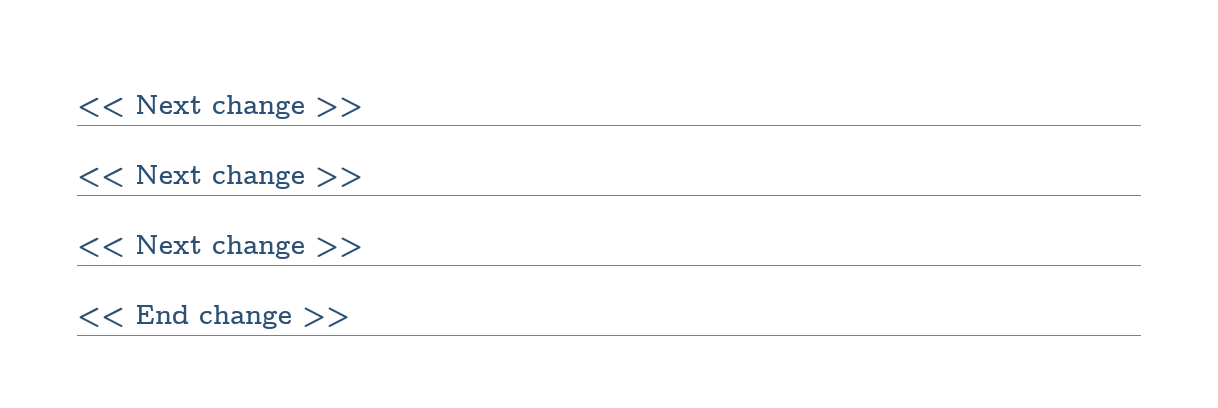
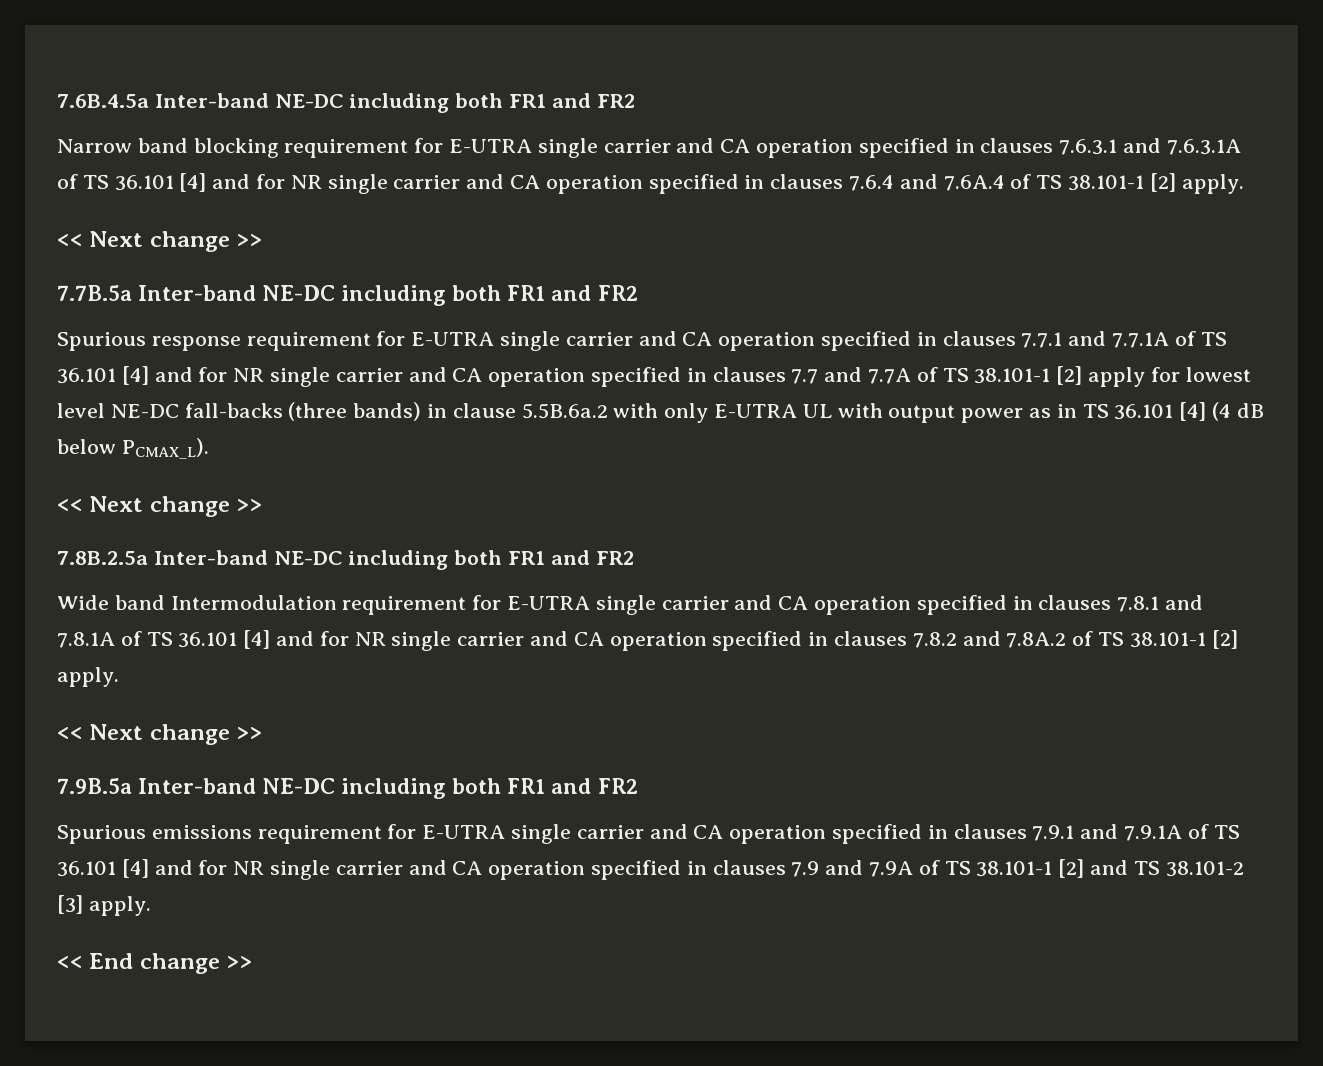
[77,95,363,119] [77,165,363,189] [77,235,363,259] << Next change >> // << Next change >> // << Next change >> -> [57,93,635,113] [57,138,1241,158] [57,173,1244,194] [57,231,263,252] [57,285,638,306] [57,331,1227,351] [57,366,1251,387] [57,402,1264,423] [57,438,209,459] [57,496,263,517] [57,550,634,570] [57,595,1204,615] [57,630,1238,651] [57,667,119,687] [57,724,263,745] [57,778,638,799] [57,824,1240,844] [57,859,1244,880] [57,895,151,916] 7.6B.4.5a Inter-band NE-DC including both FR1 and FR2 // Narrow band blocking requirement for E-UTRA single carrier and CA operation specified in clauses 7.6.3.1 and 7.6.3.1A of TS 36.101 [4] and for NR single carrier and CA operation specified in clauses 7.6.4 and 7.6A.4 of TS 38.101-1 [2] apply. // << Next change >> // 7.7B.5a Inter-band NE-DC including both FR1 and FR2 // Spurious response requirement for E-UTRA single carrier and CA operation specified in clauses 7.7.1 and 7.7.1A of TS 36.101 [4] and for NR single carrier and CA operation specified in clauses 7.7 and 7.7A of TS 38.101-1 [2] apply for lowest level NE-DC fall-backs (three bands) in clause 5.5B.6a.2 with only E-UTRA UL with output power as in TS 36.101 [4] (4 dB below PCMAX_L). // << Next change >> // 7.8B.2.5a Inter-band NE-DC including both FR1 and FR2 // Wide band Intermodulation requirement for E-UTRA single carrier and CA operation specified in clauses 7.8.1 and 7.8.1A of TS 36.101 [4] and for NR single carrier and CA operation specified in clauses 7.8.2 and 7.8A.2 of TS 38.101-1 [2] apply. // << Next change >> // 7.9B.5a Inter-band NE-DC including both FR1 and FR2 // Spurious emissions requirement for E-UTRA single carrier and CA operation specified in clauses 7.9.1 and 7.9.1A of TS 36.101 [4] and for NR single carrier and CA operation specified in clauses 7.9 and 7.9A of TS 38.101-1 [2] and TS 38.101-2 [3] apply.

